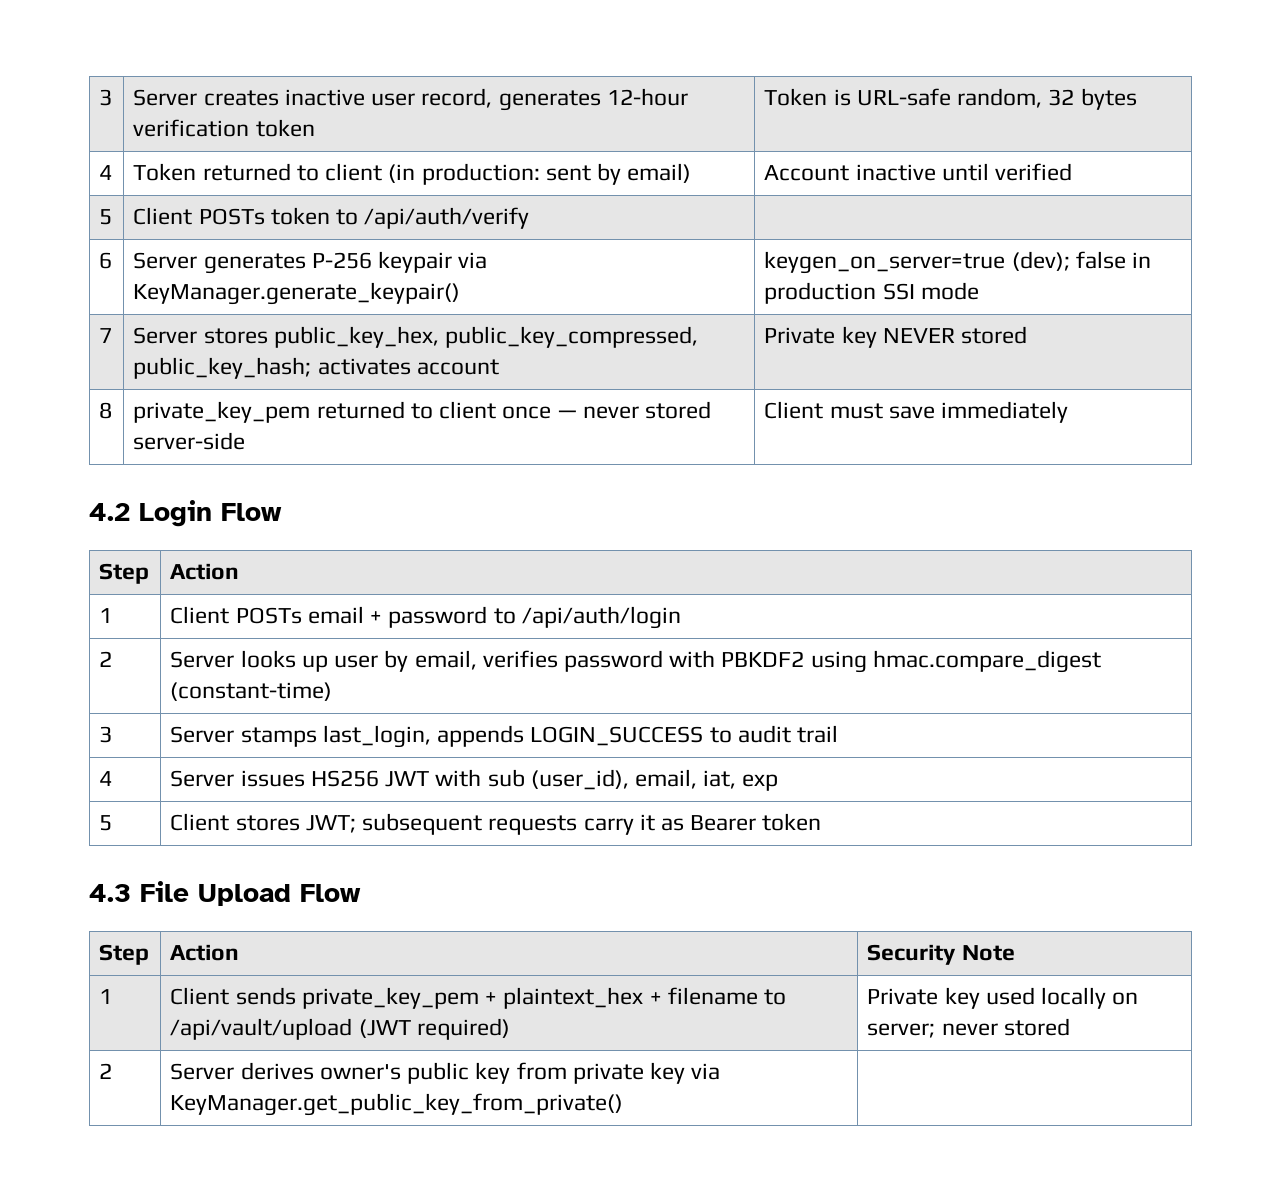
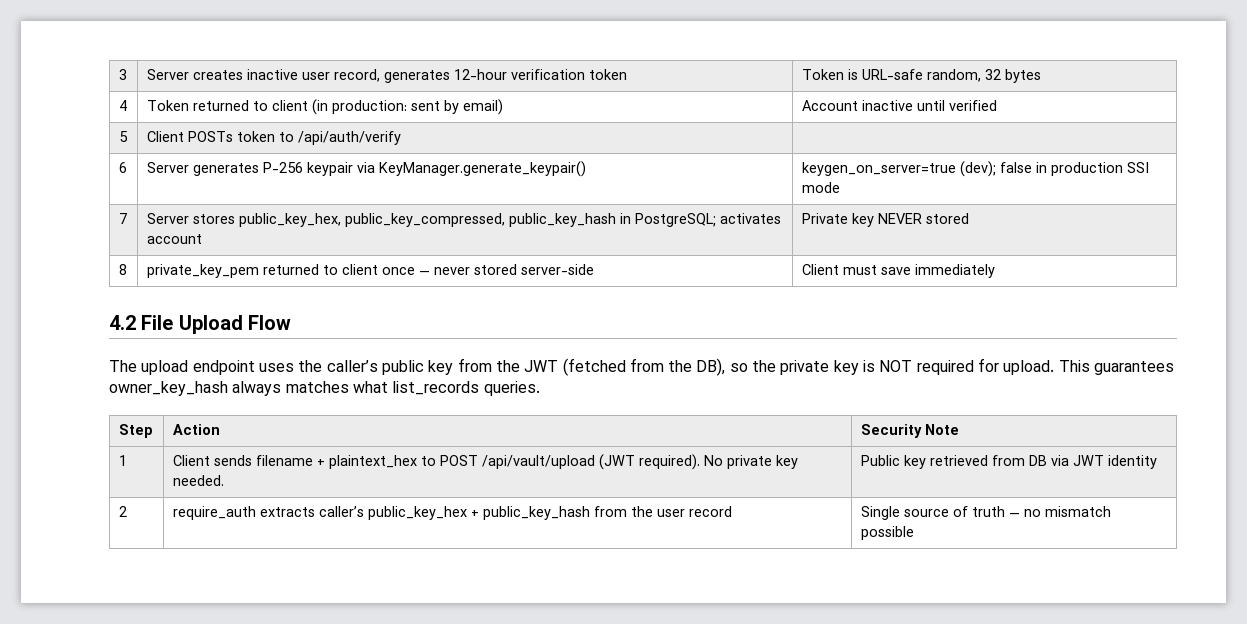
[133,357,312,379] public_key_hash; -> [508,213,716,227] public_key_hash in PostgreSQL;
[139,500,282,527] [99,563,150,584] [170,563,240,580] [99,608,113,623] [170,606,681,629] [99,651,113,667] [170,650,1101,673] [170,682,333,701] [99,726,113,743] [170,725,838,748] [99,771,113,786] [170,769,779,791] [99,815,113,831] [170,813,822,835] [89,881,361,906] Login Flow // Step | Action // 1 | Client POSTs email + password to /api/auth/login // 2 | Server looks up user by email, verifies password with PBKDF2 using hmac.compare_digest (constant-time) // 3 | Server stamps last_login, appends LOGIN_SUCCESS to audit trail // 4 | Server issues HS256 JWT with sub (user_id), email, iat, exp // 5 | Client stores JWT; subsequent requests carry it as Bearer token // 4.3 File Upload Flow -> [141,315,292,334] [109,358,1175,376] [109,381,540,396] File Upload Flow // The upload endpoint uses the caller’s public key from the JWT (fetched from the DB), so the private key is NOT required for upload. This guarantees owner_key_hash always matches what list_records queries.
[301,987,479,1009] private_key_pem -> [255,455,313,466] filename
[649,987,786,1005] [170,1018,510,1040] [867,987,1139,1009] [867,1018,1070,1038] [99,1063,113,1079] [170,1062,721,1084] [170,1093,624,1116] + filename to /api/vault/upload (JWT required) | Private key used locally on server; never stored // 2 | Server derives owner's public key from private key via KeyManager.get_public_key_from_private() | -> [420,454,798,470] [172,475,224,486] [860,455,1157,469] [118,506,127,517] [172,506,732,520] [860,506,1111,520] [860,526,914,540] to POST /api/vault/upload (JWT required). No private key needed. | Public key retrieved from DB via JWT identity // 2 | require_auth extracts caller’s public_key_hex + public_key_hash from the user record | Single source of truth — no mismatch possible

